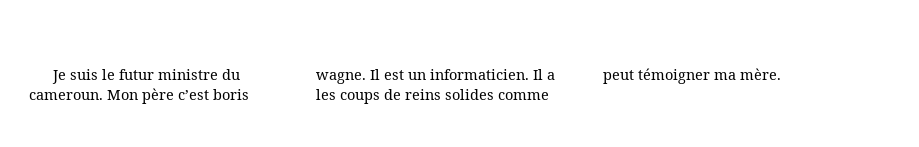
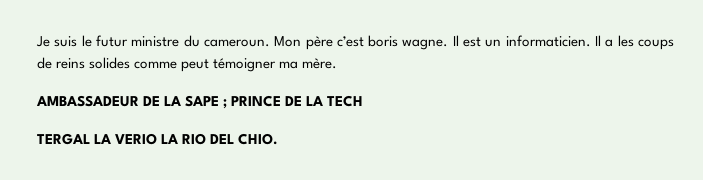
(781, 74) none -> [36,95,364,109] [37,133,279,145] // AMBASSADEUR DE LA SAPE ; PRINCE DE LA TECH // TERGAL LA VERIO LA RIO DEL CHIO.

